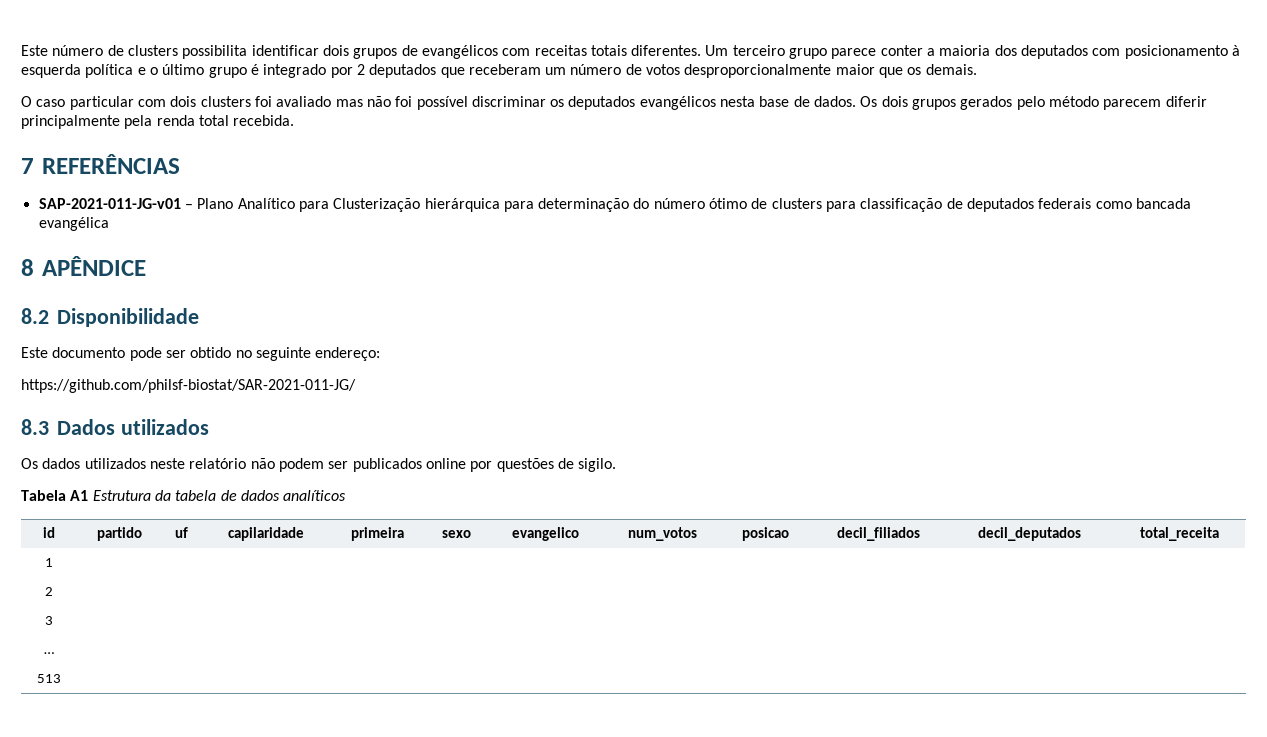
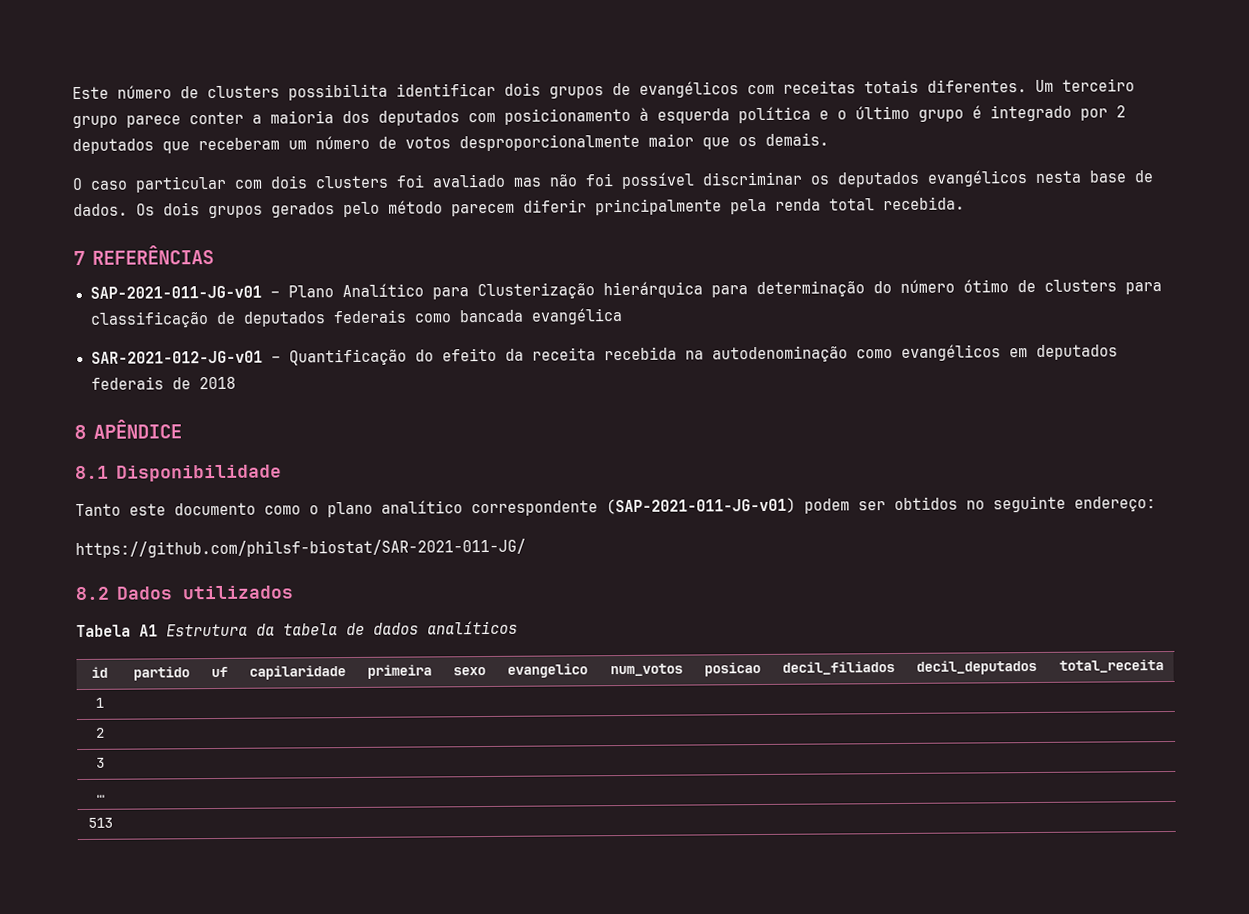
(109, 224) none -> [90,344,1118,366] [90,376,236,390] // SAR-2021-012-JG-v01 – Quantificação do efeito da receita recebida na autodenominação como evangélicos em deputados federais de 2018
[21,308,49,324] 8.2 -> [75,465,109,480] 8.1
[21,347,232,361] Este documento pode ser obtido -> [75,496,958,518] Tanto este documento como o plano analítico correspondente (SAP-2021-011-JG-v01) podem ser obtidos
[21,419,49,435] 8.3 -> [75,586,110,601] 8.2
[21,458,617,472] // Os dados utilizados neste relatório não podem ser publicados online por questões de sigilo. -> (294, 592) none

